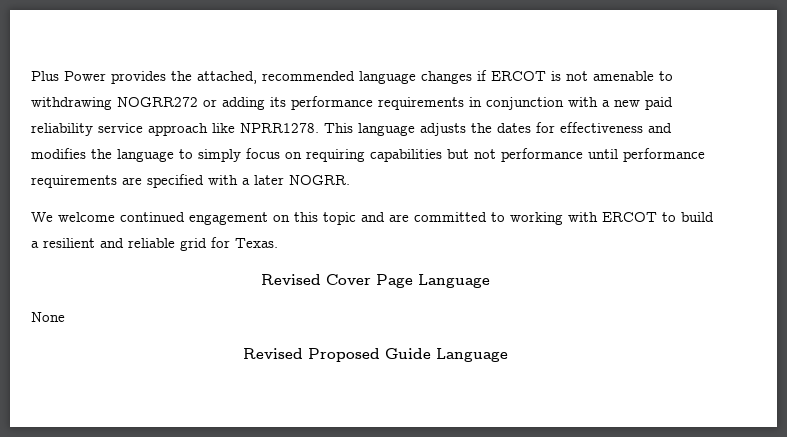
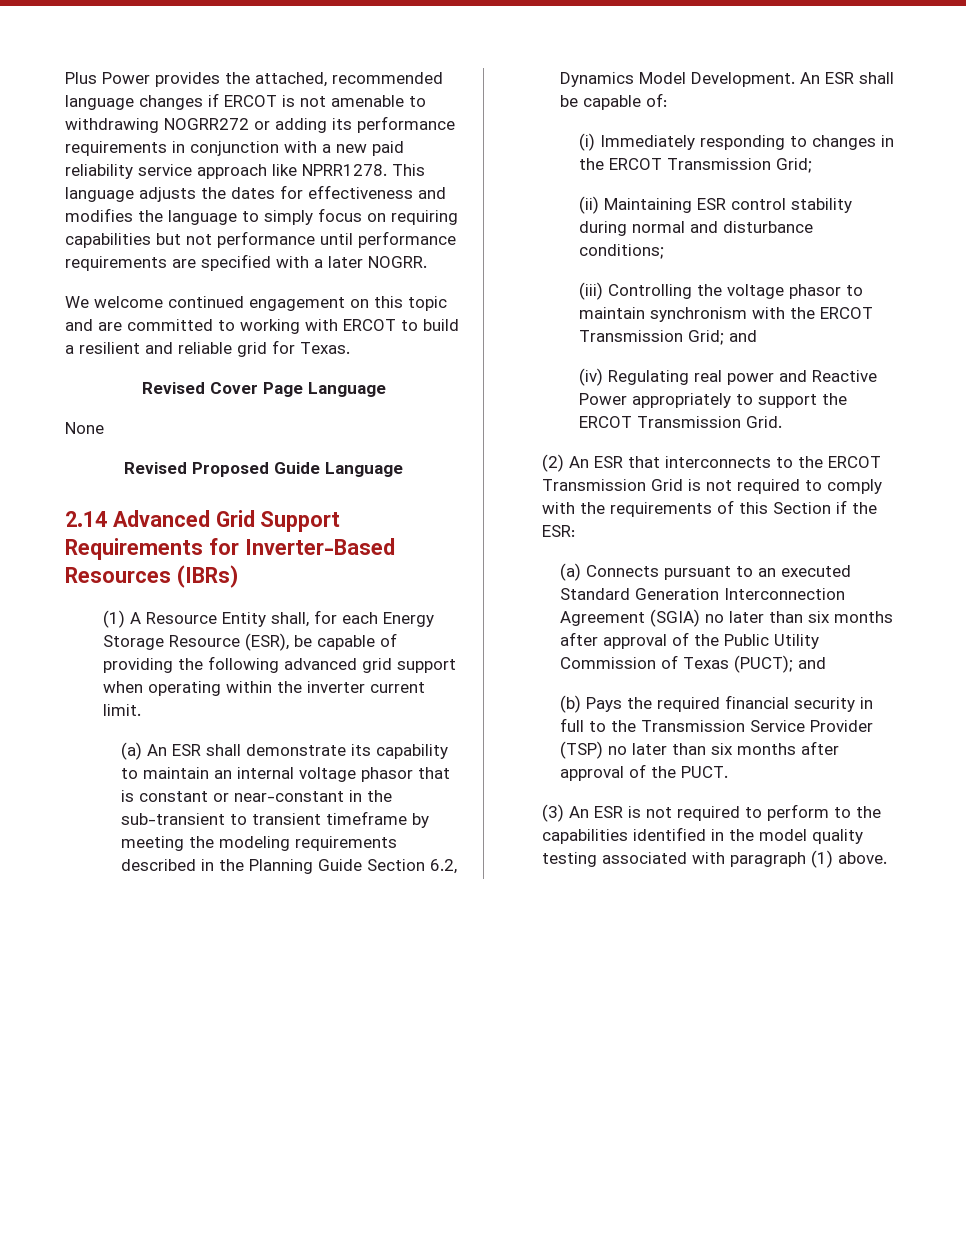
(508, 355) none -> [65,510,341,532] [65,538,395,560] [65,565,238,588] [102,610,434,628] [102,633,397,651] [102,656,456,673] [102,681,425,696] [102,704,141,716] [121,742,449,760] [121,767,451,782] [121,790,393,802] [121,811,430,828] [121,836,398,851] [121,859,458,874] [560,72,895,87] [560,93,668,110] [579,133,895,151] [579,158,813,173] [579,196,853,214] [579,221,814,236] [579,244,665,259] [579,282,864,300] [579,307,874,322] [579,330,758,345] [579,368,878,386] [579,393,848,408] [579,416,783,428] [541,454,881,472] [541,479,882,494] [541,500,877,517] [541,525,575,537] [560,563,852,581] [560,588,846,600] [560,609,894,627] [560,632,820,649] [560,655,827,673] [560,695,874,713] [560,718,874,732] [560,741,840,759] [560,764,729,781] [541,804,881,822] [541,827,863,844] [541,850,887,868] // 2.14 Advanced Grid Support Requirements for Inverter-Based Resources (IBRs) // (1) A Resource Entity shall, for each Energy Storage Resource (ESR), be capable of providing the following advanced grid support when operating within the inverter current limit. // (a) An ESR shall demonstrate its capability to maintain an internal voltage phasor that is constant or near-constant in the sub-transient to transient timeframe by meeting the modeling requirements described in the Planning Guide Section 6.2, Dynamics Model Development. An ESR shall be capable of: // (i) Immediately responding to changes in the ERCOT Transmission Grid; // (ii) Maintaining ESR control stability during normal and disturbance conditions; // (iii) Controlling the voltage phasor to maintain synchronism with the ERCOT Transmission Grid; and // (iv) Regulating real power and Reactive Power appropriately to support the ERCOT Transmission Grid. // (2) An ESR that interconnects to the ERCOT Transmission Grid is not required to comply with the requirements of this Section if the ESR: // (a) Connects pursuant to an executed Standard Generation Interconnection Agreement (SGIA) no later than six months after approval of the Public Utility Commission of Texas (PUCT); and // (b) Pays the required financial security in full to the Transmission Service Provider (TSP) no later than six months after approval of the PUCT. // (3) An ESR is not required to perform to the capabilities identified in the model quality testing associated with paragraph (1) above.

